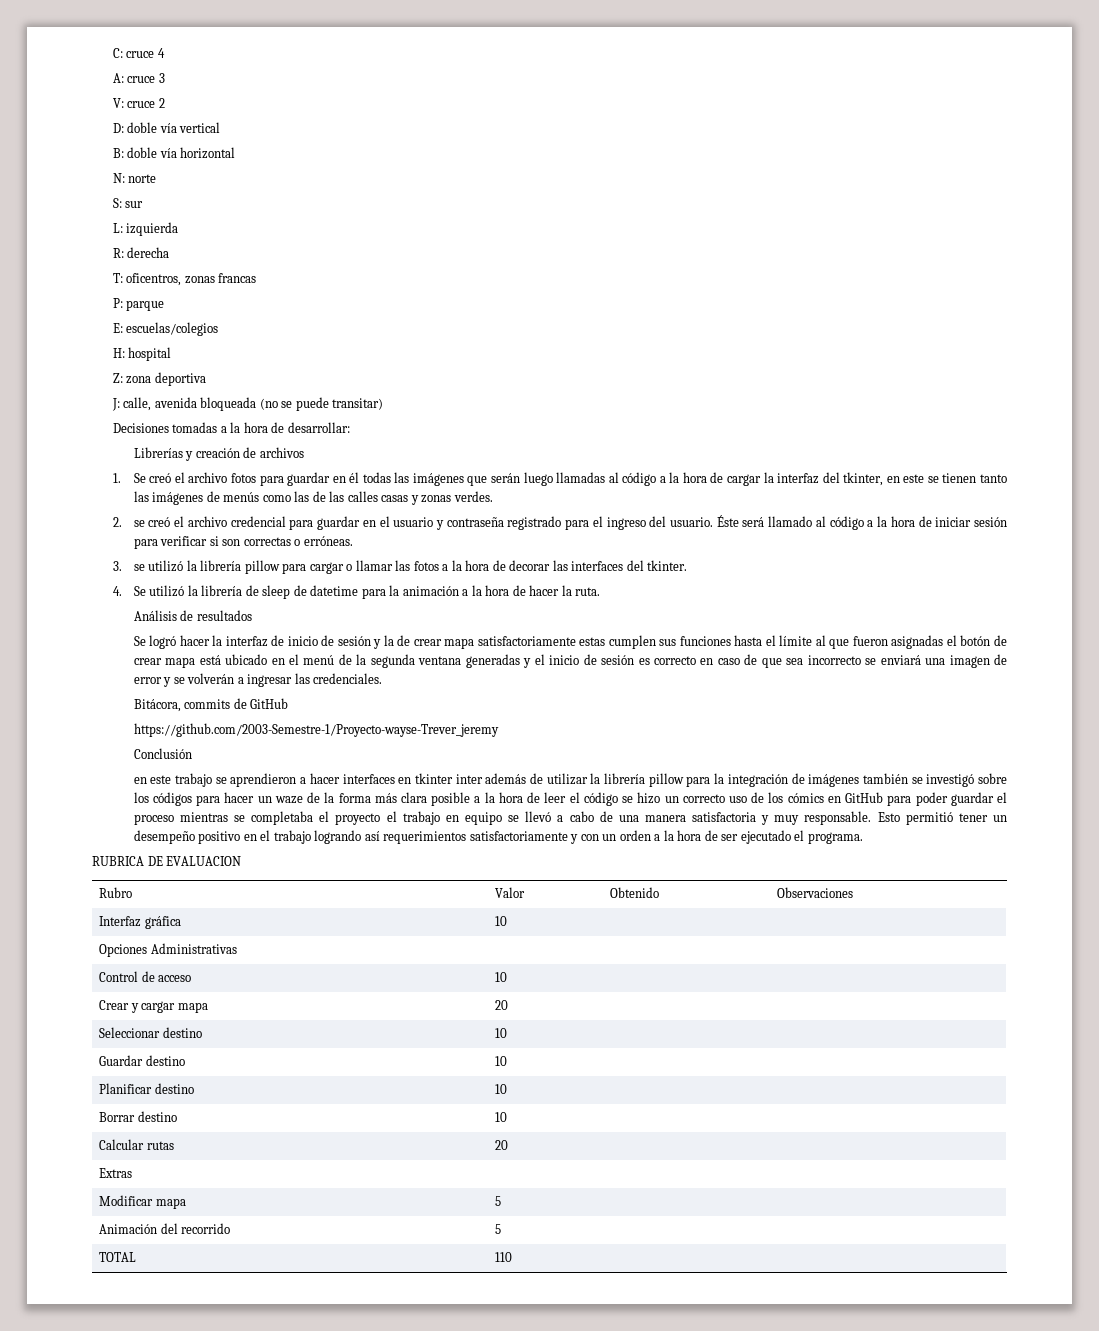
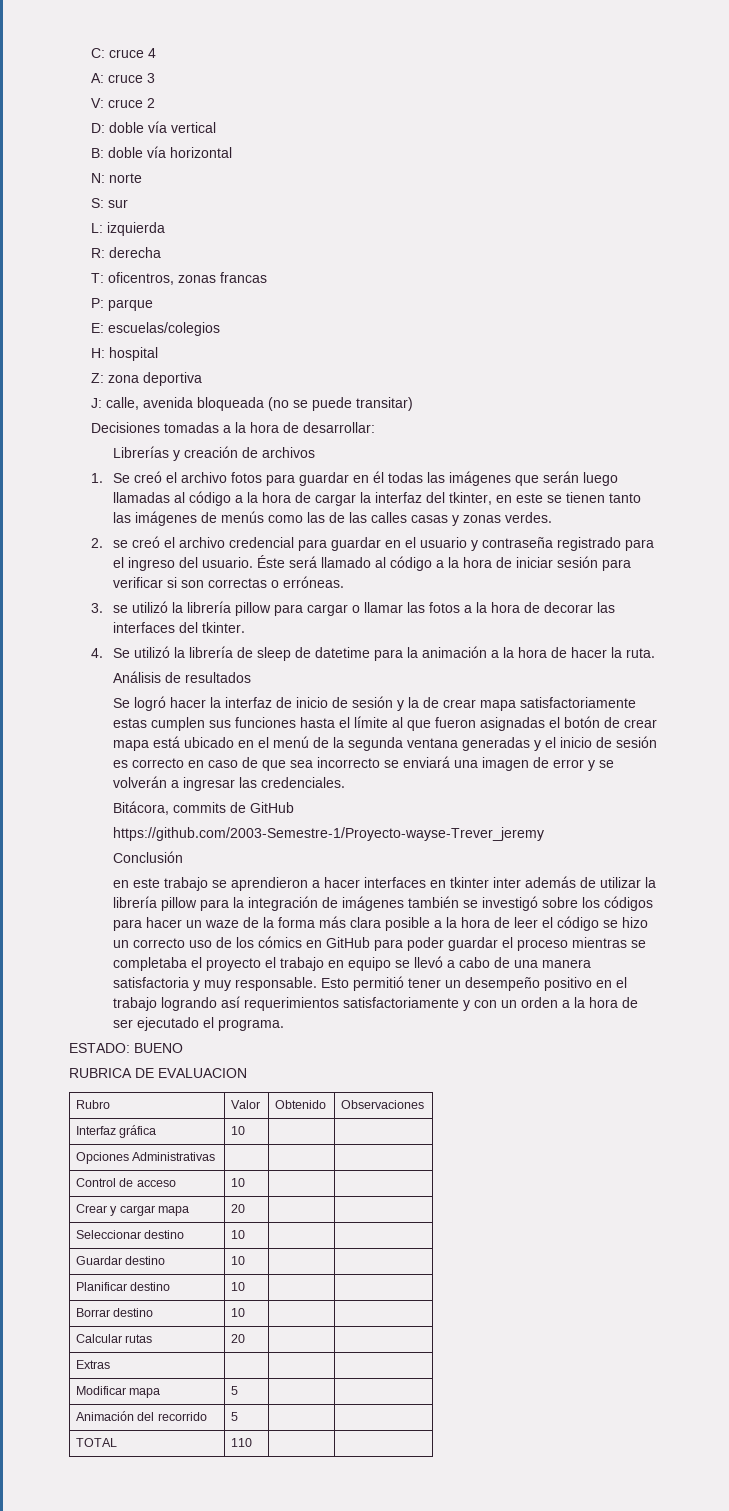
(863, 838) none -> [69,1043,183,1053] // ESTADO: BUENO

